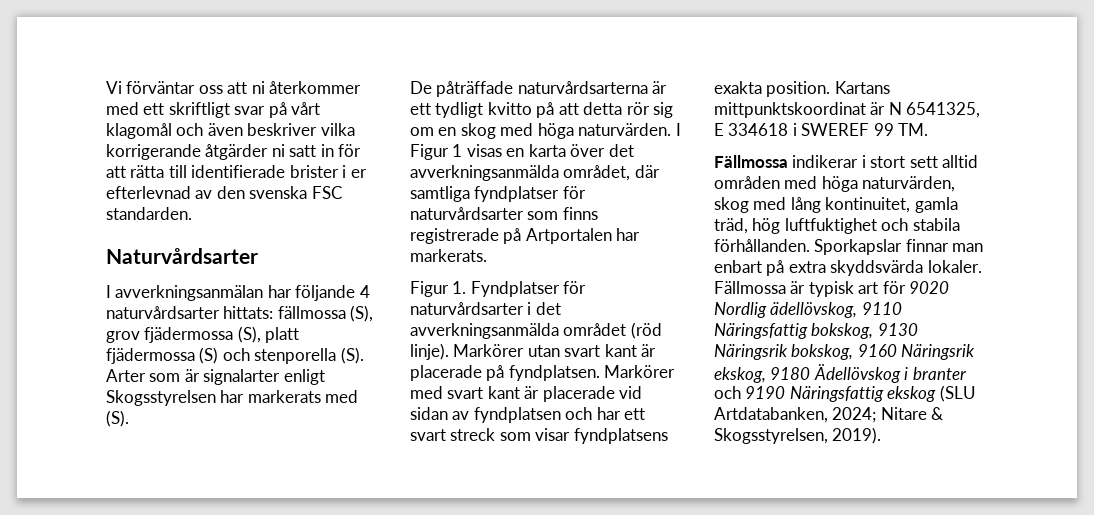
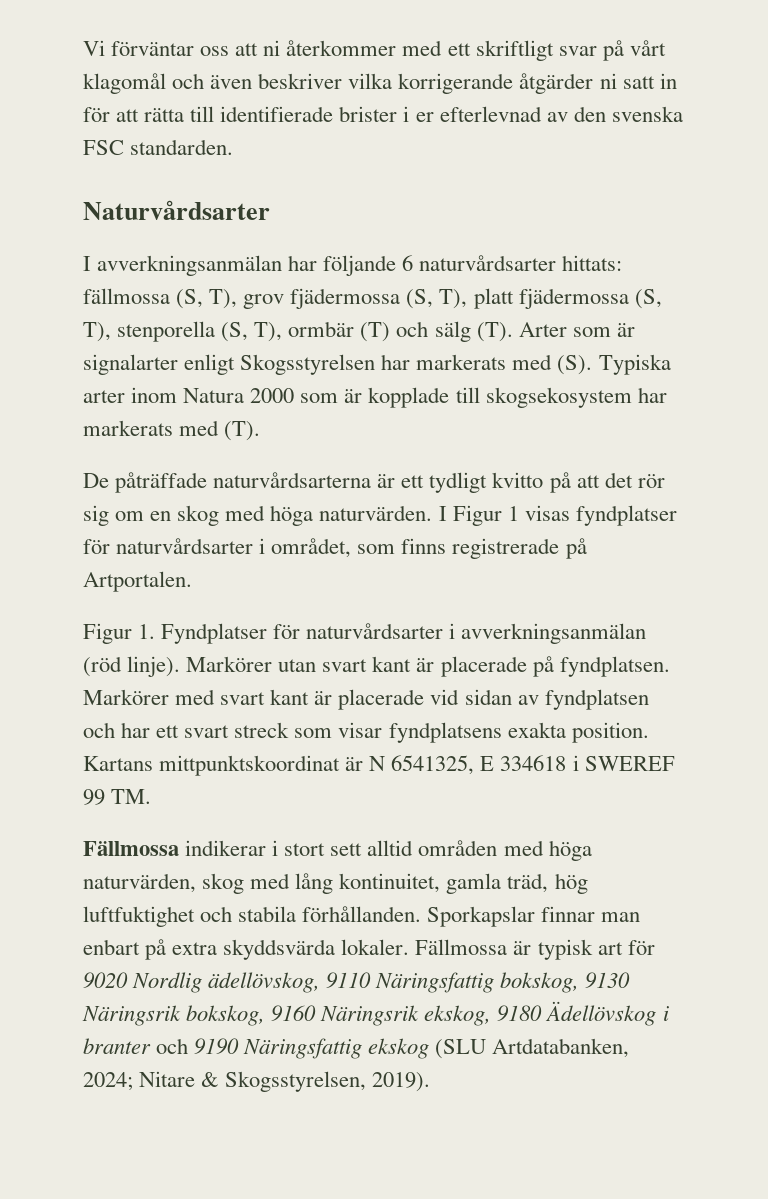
[359,285,370,298] 4 -> [402,255,414,271] 6
[350,305,374,322] [106,326,300,343] [106,347,364,364] (S), grov fjädermossa (S), platt fjädermossa (S) och stenporella (S). -> [176,288,662,309] [83,321,513,342] (S, T), grov fjädermossa (S, T), platt fjädermossa (S, T), stenporella (S, T), ormbär (T) och sälg (T).
(129, 418) none -> [598,354,671,375] [83,387,667,408] [83,420,261,441] Typiska arter inom Natura 2000 som är kopplade till skogsekosystem har markerats med (T).
[583,102,623,115] detta -> [604,472,633,488] det
[506,144,634,157] [410,165,660,181] [410,186,470,202] en karta över det avverkningsanmälda området, där samtliga -> (570, 513) none
(524, 213) none -> [259,538,352,558] i området,
[525,228,641,244] [410,249,487,262] Artportalen har markerats. -> [83,571,192,592] Artportalen.
[535,302,561,315] [410,323,627,339] det avverkningsanmälda området -> [461,623,647,644] avverkningsanmälan

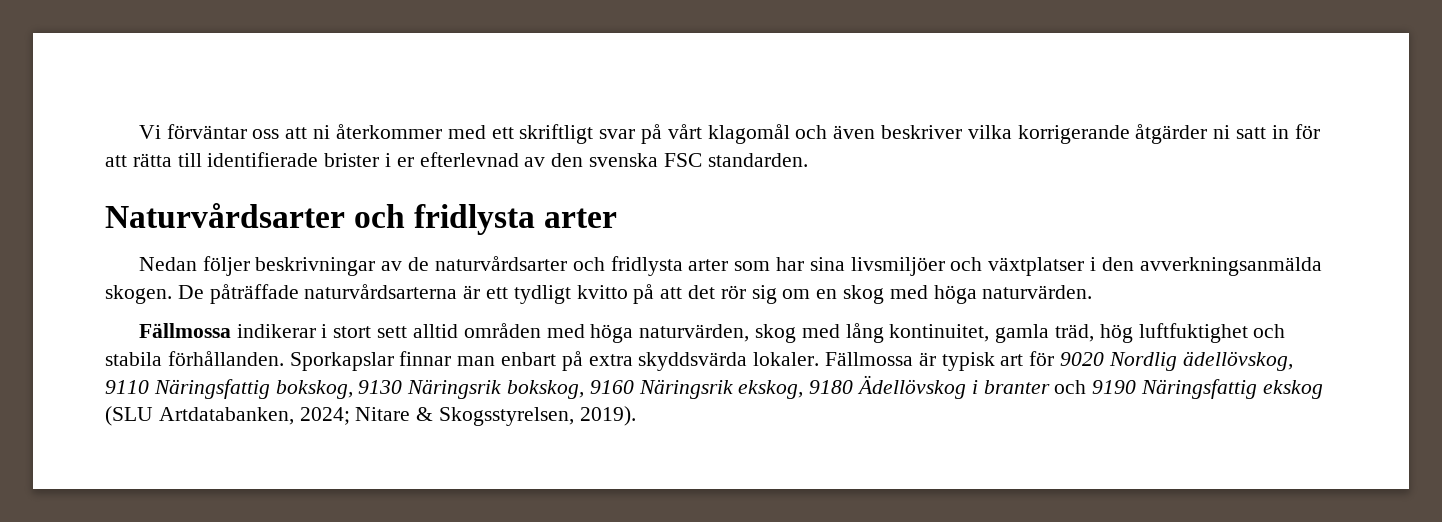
[83,255,623,276] [83,288,662,309] [83,321,635,342] [83,354,671,375] [83,387,667,408] [83,420,261,441] // I avverkningsanmälan har följande 6 naturvårdsarter hittats: fällmossa (S, T), grov fjädermossa (S, T), platt fjädermossa (S, T), stenporella (S, T), ormbär (T) och sälg (T). Arter som är signalarter enligt Skogsstyrelsen har markerats med (S). Typiska arter inom Natura 2000 som är kopplade till skogsekosystem har markerats med (T). // -> [354,204,618,235] [138,256,1322,276] [105,285,172,304] och fridlysta arter // Nedan följer beskrivningar av de naturvårdsarter och fridlysta arter som har sina livsmiljöer och växtplatser i den avverkningsanmälda skogen.
[438,505,677,526] [83,538,587,559] [83,571,192,592] [83,623,647,644] [83,656,670,677] [83,689,649,710] [83,722,649,743] [83,755,675,776] [83,789,152,805] I Figur 1 visas fyndplatser för naturvårdsarter i området, som finns registrerade på Artportalen. // Figur 1. Fyndplatser för naturvårdsarter i avverkningsanmälan (röd linje). Markörer utan svart kant är placerade på fyndplatsen. Markörer med svart kant är placerade vid sidan av fyndplatsen och har ett svart streck som visar fyndplatsens exakta position. Kartans mittpunktskoordinat är N 6541325, E 334618 i SWEREF 99 TM. -> (1093, 292) none

